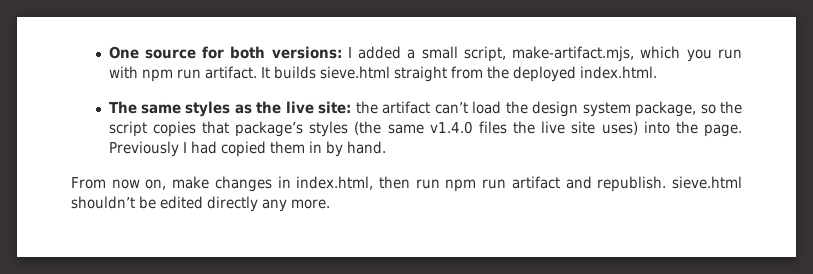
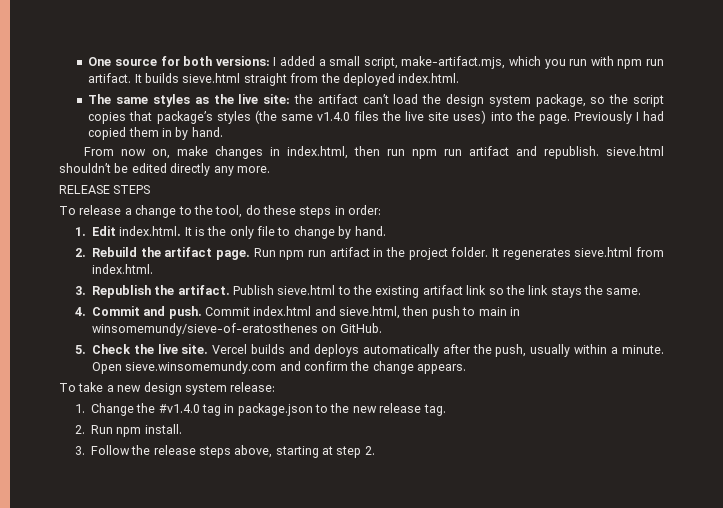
(330, 204) none -> [59,185,151,194] [59,205,382,218] [74,226,386,239] [74,247,664,260] [91,264,153,274] [74,285,642,298] [74,306,520,319] [91,323,382,336] [74,344,664,357] [91,361,467,374] [59,382,276,395] [74,403,446,416] [74,424,182,437] [74,445,375,458] // RELEASE STEPS // To release a change to the tool, do these steps in order: // 1. Edit index.html. It is the only file to change by hand. // 2. Rebuild the artifact page. Run npm run artifact in the project folder. It regenerates sieve.html from index.html. // 3. Republish the artifact. Publish sieve.html to the existing artifact link so the link stays the same. // 4. Commit and push. Commit index.html and sieve.html, then push to main in winsomemundy/sieve-of-eratosthenes on GitHub. // 5. Check the live site. Vercel builds and deploys automatically after the push, usually within a minute. Open sieve.winsomemundy.com and confirm the change appears. // To take a new design system release: // 1. Change the #v1.4.0 tag in package.json to the new release tag. // 2. Run npm install. // 3. Follow the release steps above, starting at step 2.

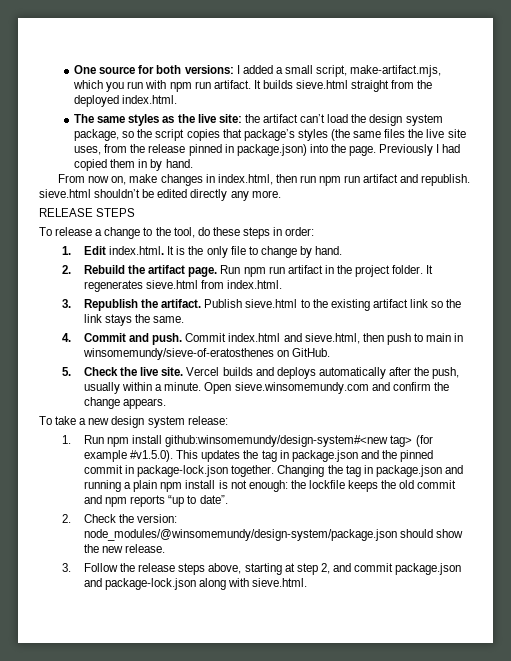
[316,112,350,121] v1.4.0 -> (382, 134) none
[453,110,487,124] uses) -> [74,144,307,156] uses, from the release pinned in package.json)
[90,403,446,416] [74,424,182,437] Change the #v1.4.0 tag in package.json to the new release tag. // 2. Run npm install. -> [84,435,433,447] [84,450,434,462] [84,465,463,477] [84,480,457,492] [84,495,228,507] [61,514,178,523] [84,529,464,541] [84,544,166,553] Run npm install github:winsomemundy/design-system#<new tag> (for example #v1.5.0). This updates the tag in package.json and the pinned commit in package-lock.json together. Changing the tag in package.json and running a plain npm install is not enough: the lockfile keeps the old commit and npm reports “up to date”. // 2. Check the version: node_modules/@winsomemundy/design-system/package.json should show the new release.
[364,446,375,455] 2. -> [320,563,462,575] [84,578,308,590] 2, and commit package.json and package-lock.json along with sieve.html.

